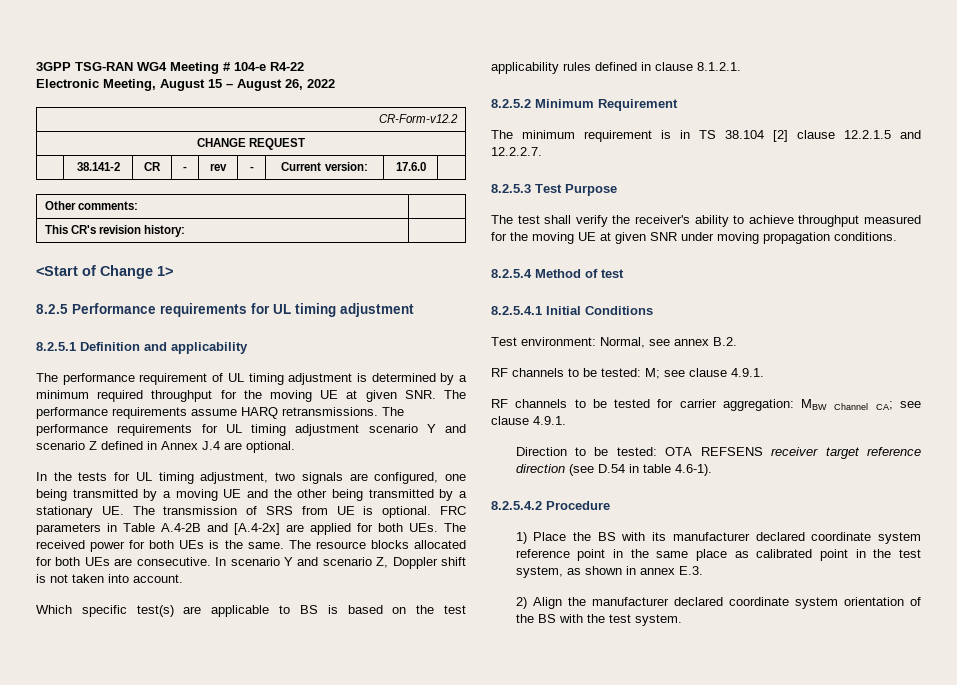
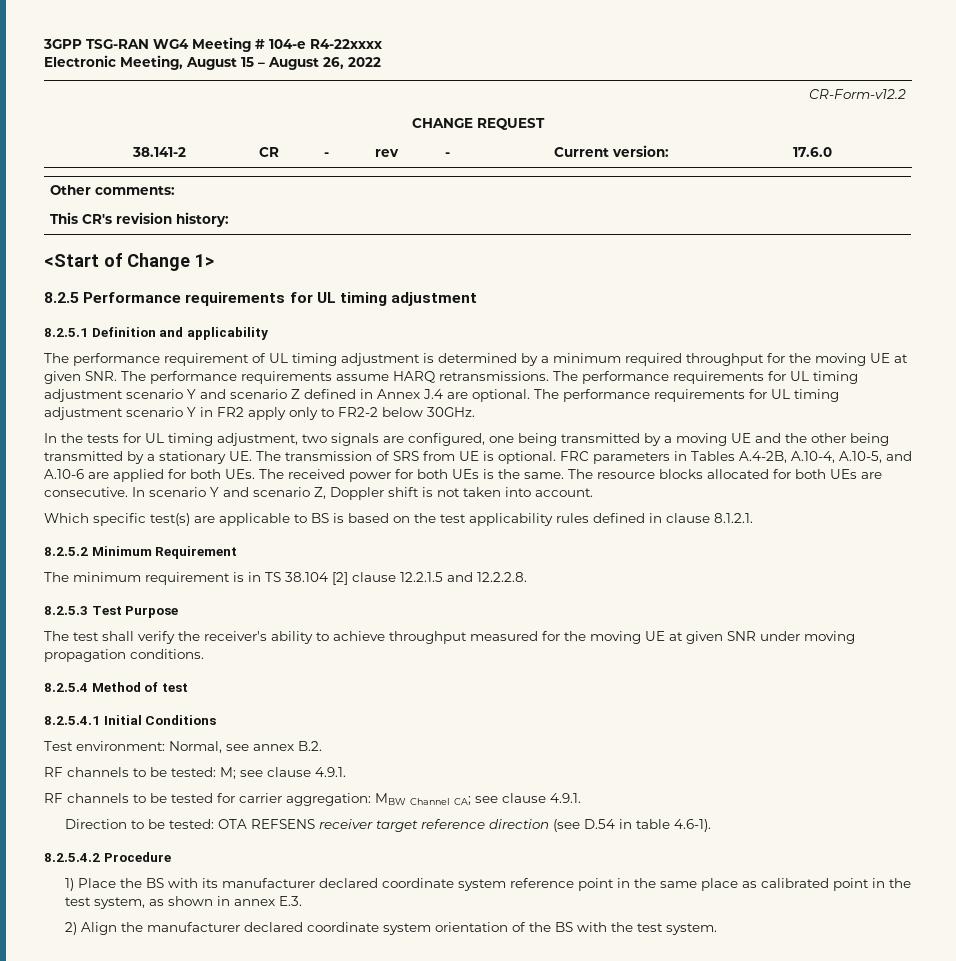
[270,62,304,71] R4-22 -> [310,39,382,49] R4-22xxxx
(295, 447) none -> [534,389,839,402] [44,407,475,420] The performance requirements for UL timing adjustment scenario Y in FR2 apply only to FR2-2 below 30GHz.
[123,523,280,535] Table A.4-2B and [A.4-2x] -> [691,451,912,463] [44,469,84,479] Tables A.4-2B, A.10-4, A.10-5, and A.10-6
[491,147,542,156] 12.2.2.7. -> [477,572,527,582] 12.2.2.8.

